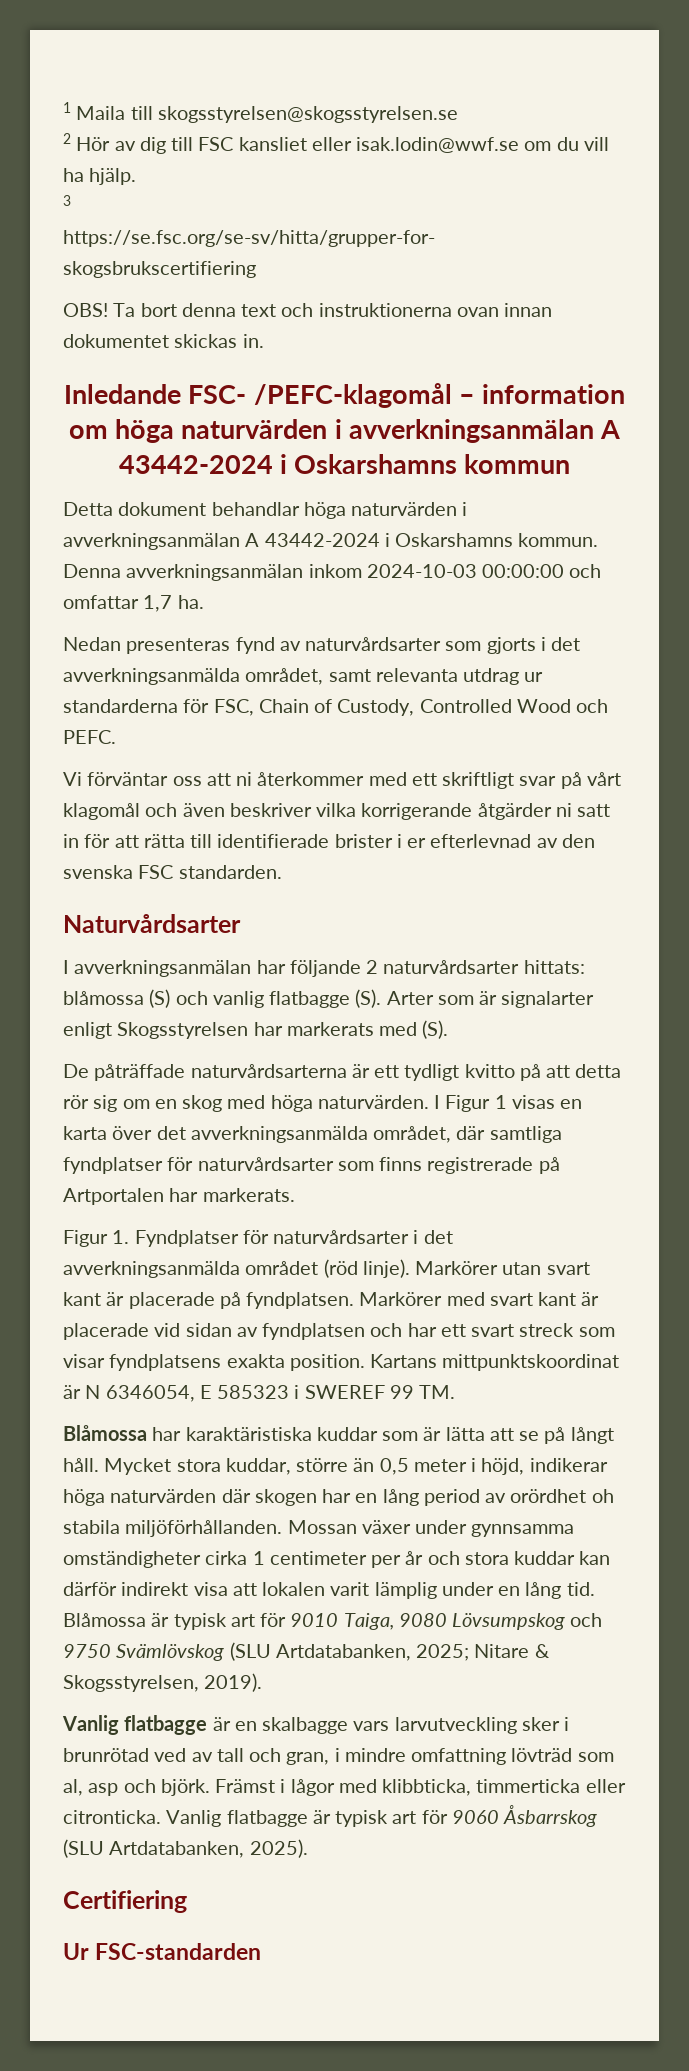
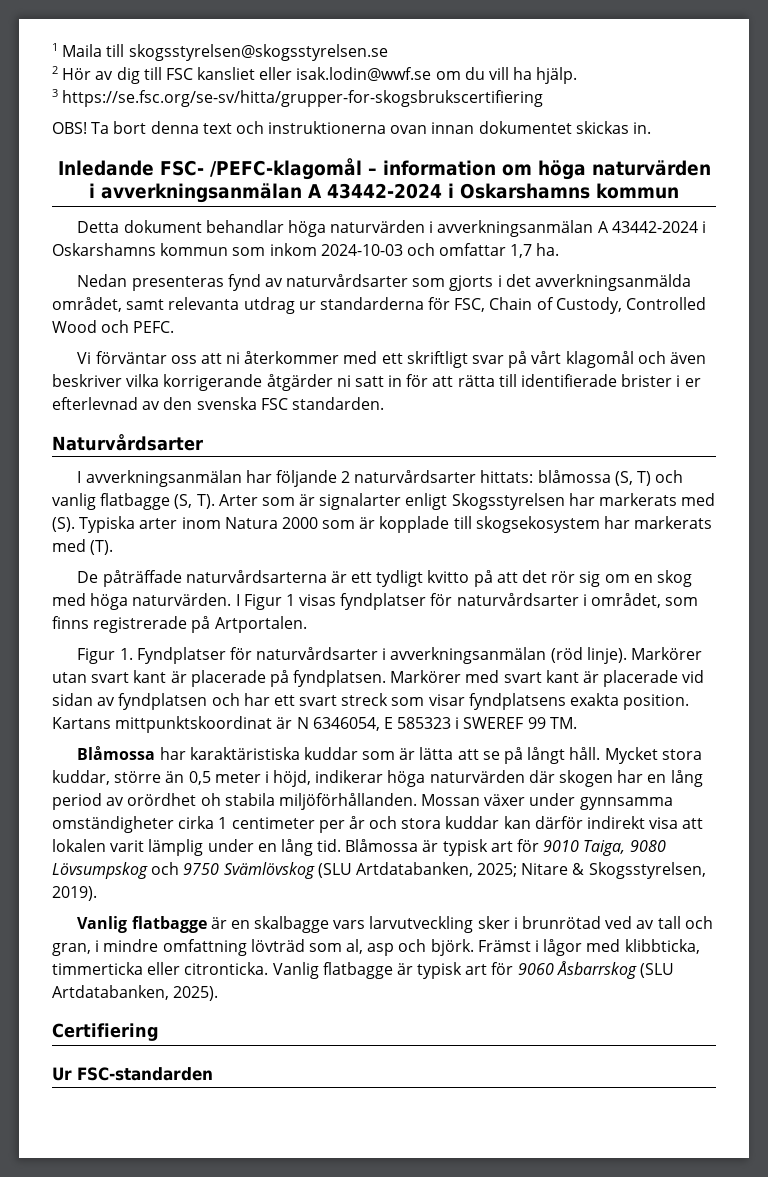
[518,533,599,547] [63,564,304,581] kommun. Denna avverkningsanmälan -> [160,243,266,256] kommun som
[482,564,565,578] 00:00:00 -> (403, 250) none
[149,989,171,1008] (S) -> [614,471,652,486] (S, T)
[355,989,382,1008] (S). -> [174,494,215,509] (S, T).
(449, 1029) none -> [79,516,713,533] [52,539,114,555] Typiska arter inom Natura 2000 som är kopplade till skogsekosystem har markerats med (T).
[575,1064,622,1078] detta -> [522,570,548,583] det
[560,1099,583,1109] [63,1126,562,1143] en karta över det avverkningsanmälda området, där samtliga -> (337, 600) none
(334, 1164) none -> [582,593,662,608] i området,
[63,1188,295,1205] Artportalen har markerats. -> [214,616,307,633] Artportalen.
[423,1230,453,1244] [63,1261,319,1278] det avverkningsanmälda området -> [390,647,547,664] avverkningsanmälan

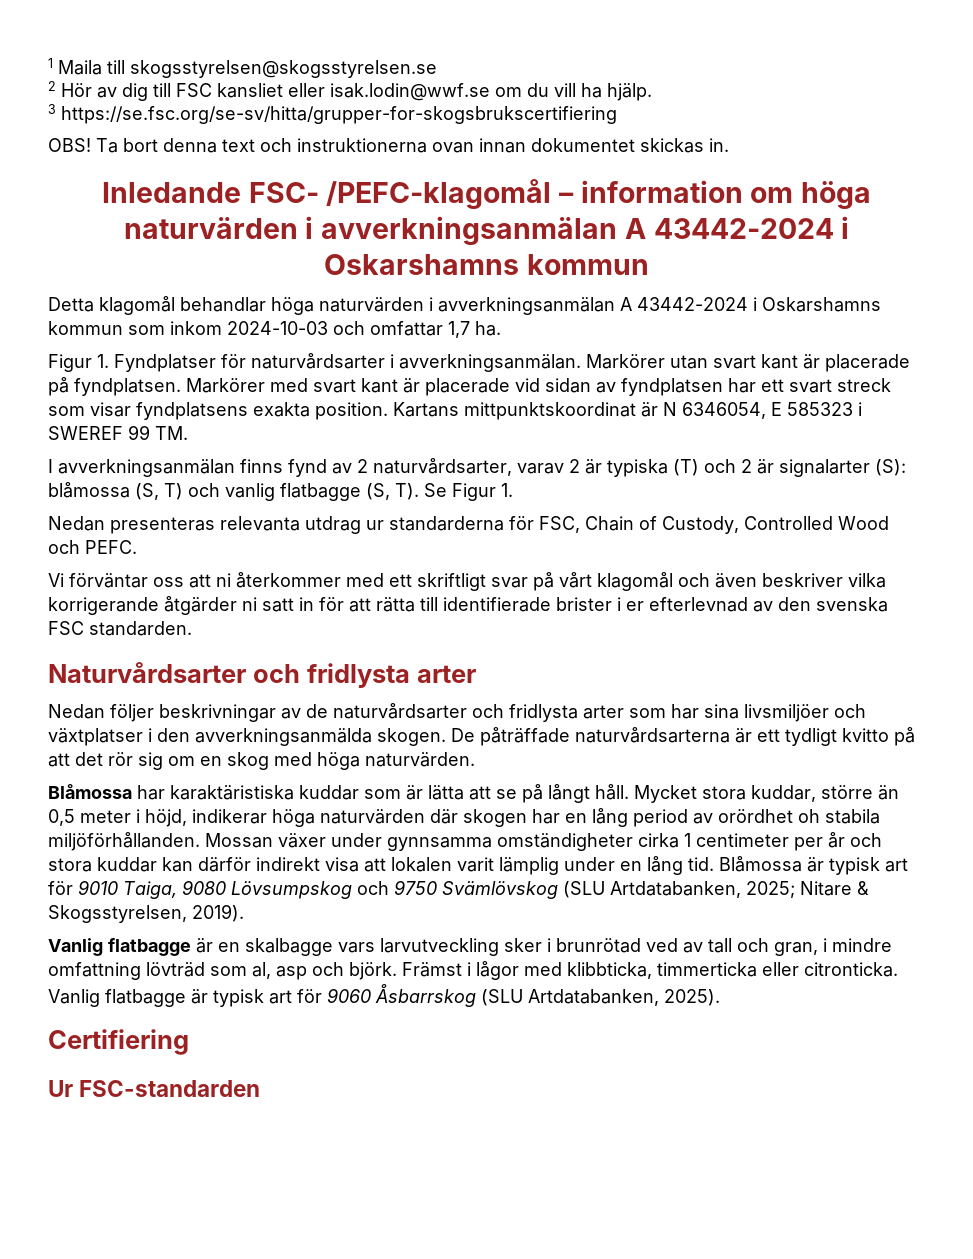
[123,220,202,233] dokument -> [99,296,175,315] klagomål
[77,274,692,291] [52,297,165,312] Nedan presenteras fynd av naturvårdsarter som gjorts i det avverkningsanmälda området, samt -> [48,353,910,372] [48,377,891,396] [48,402,862,420] [48,425,188,440] [48,458,906,477] [48,482,513,501] [48,516,215,534] Figur 1. Fyndplatser för naturvårdsarter i avverkningsanmälan. Markörer utan svart kant är placerade på fyndplatsen. Markörer med svart kant är placerade vid sidan av fyndplatsen har ett svart streck som visar fyndplatsens exakta position. Kartans mittpunktskoordinat är N 6346054, E 585323 i SWEREF 99 TM. // I avverkningsanmälan finns fynd av 2 naturvårdsarter, varav 2 är typiska (T) och 2 är signalarter (S): blåmossa (S, T) och vanlig flatbagge (S, T). Se Figur 1. // Nedan presenteras
[77,470,684,487] [52,493,716,510] [52,516,713,533] [52,539,114,555] // I avverkningsanmälan har följande 2 naturvårdsarter hittats: blåmossa (S, T) och vanlig flatbagge (S, T). Arter som är signalarter enligt Skogsstyrelsen har markerats med (S). Typiska arter inom Natura 2000 som är kopplade till skogsekosystem har markerats med (T). // -> [252,663,476,688] [48,703,866,722] [48,728,446,746] och fridlysta arter // Nedan följer beskrivningar av de naturvårdsarter och fridlysta arter som har sina livsmiljöer och växtplatser i den avverkningsanmälda skogen.
[235,593,699,610] [52,616,307,633] [77,647,703,664] [52,670,705,687] [52,693,690,710] [52,716,577,733] I Figur 1 visas fyndplatser för naturvårdsarter i området, som finns registrerade på Artportalen. // Figur 1. Fyndplatser för naturvårdsarter i avverkningsanmälan (röd linje). Markörer utan svart kant är placerade på fyndplatsen. Markörer med svart kant är placerade vid sidan av fyndplatsen och har ett svart streck som visar fyndplatsens exakta position. Kartans mittpunktskoordinat är N 6346054, E 585323 i SWEREF 99 TM. -> (475, 759) none

